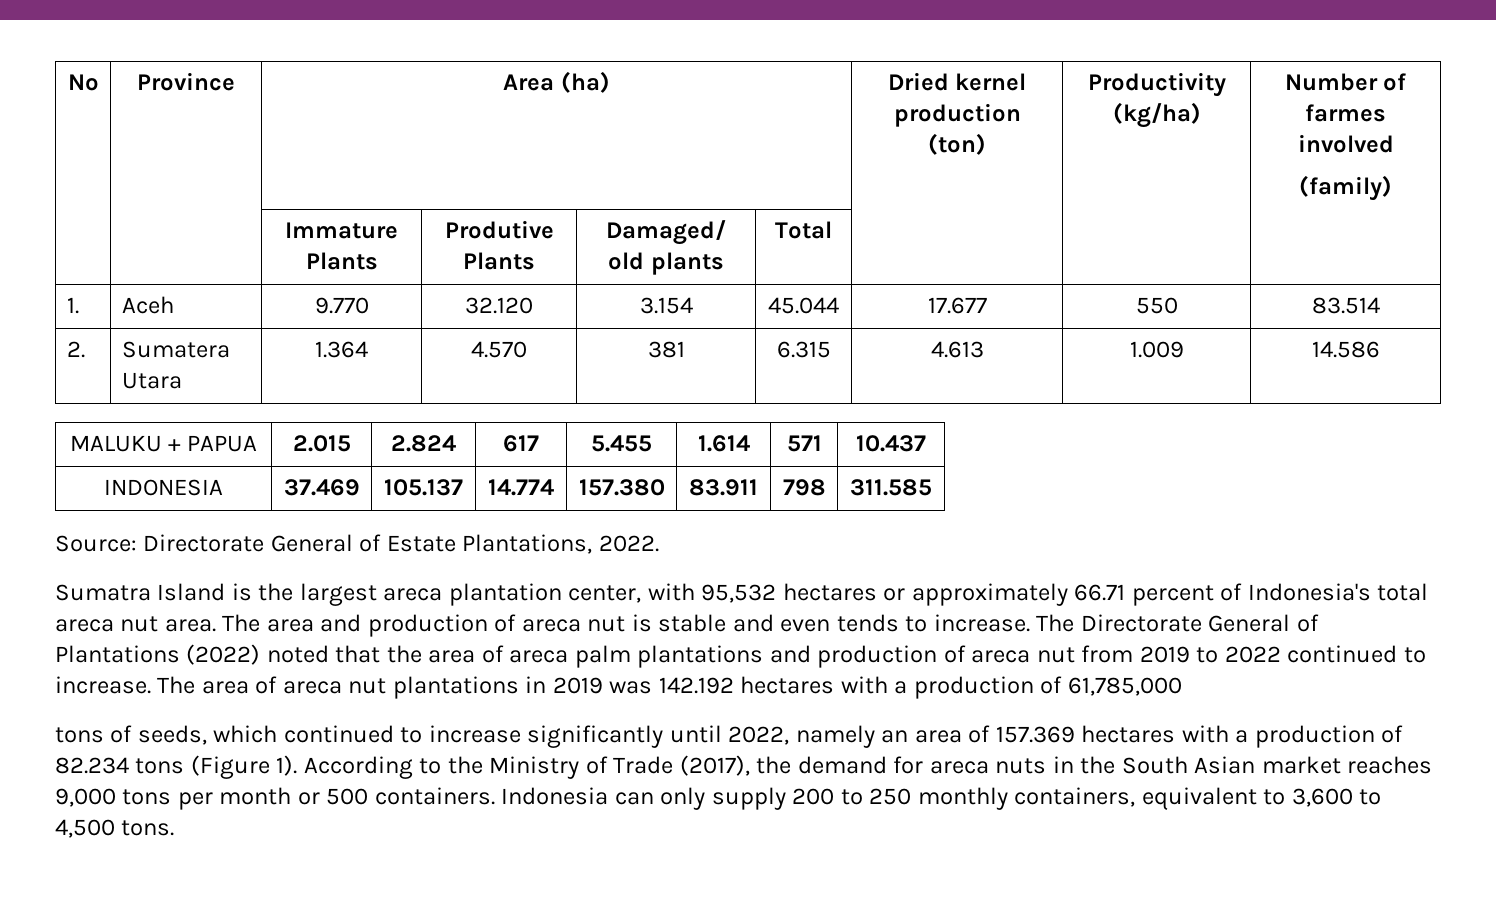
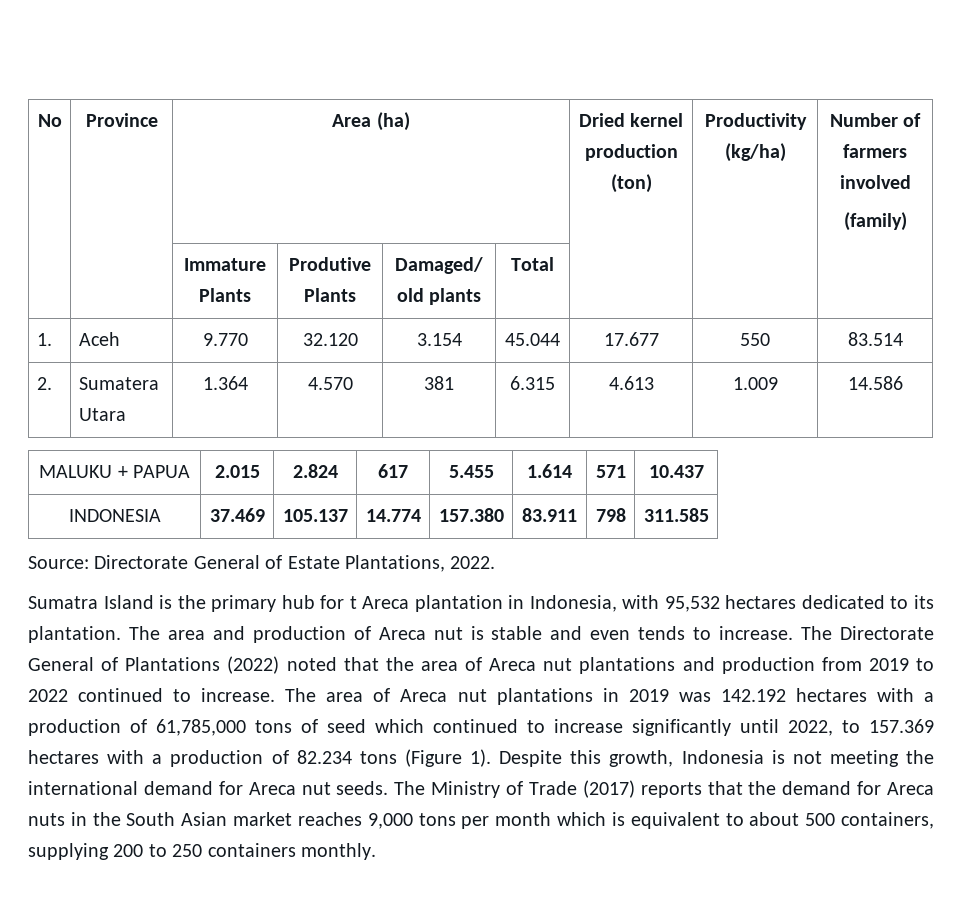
[1305,104,1386,122] farmes -> [843,144,907,158] farmers
[299,583,1429,606] [55,616,216,632] largest areca plantation center, with 95,532 hectares or approximately 66.71 percent of Indonesia's total areca nut area. -> [211,595,934,612] [28,626,121,643] primary hub for t Areca plantation in Indonesia, with 95,532 hectares dedicated to its plantation.
[521,619,581,632] areca -> [378,627,426,640] Areca
[509,645,631,668] areca palm -> [489,658,573,671] Areca nut
[943,645,1075,663] of areca nut -> (815, 665) none
[282,681,342,694] areca -> [400,689,448,702] Areca
(1182, 686) // -> (246, 727) none
[137,725,207,745] seeds, -> [327,719,366,733] seed
[795,725,991,748] namely an area of -> [842,720,860,733] to
[303,755,750,779] According to the Ministry of Trade (2017), -> [499,750,934,767] [28,780,743,798] Despite this growth, Indonesia is not meeting the international demand for Areca nut seeds. The Ministry of Trade (2017) reports that
[929,761,989,774] areca -> [887,782,934,795] Areca
[297,787,1382,810] [55,819,175,838] or 500 containers. Indonesia can only supply 200 to 250 monthly containers, equivalent to 3,600 to 4,500 tons. -> [557,812,935,829] [28,843,376,860] which is equivalent to about 500 containers, supplying 200 to 250 containers monthly.

